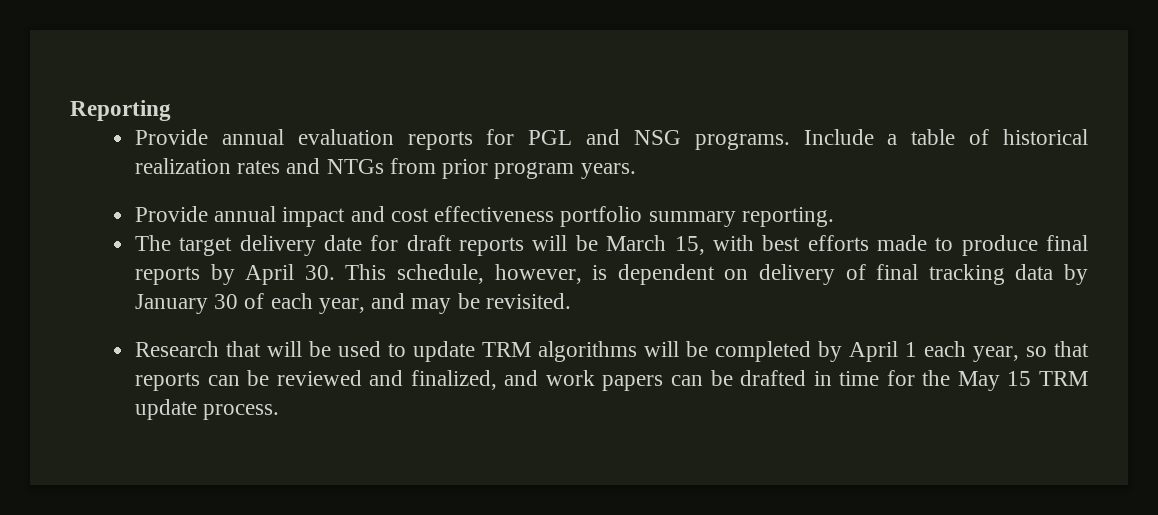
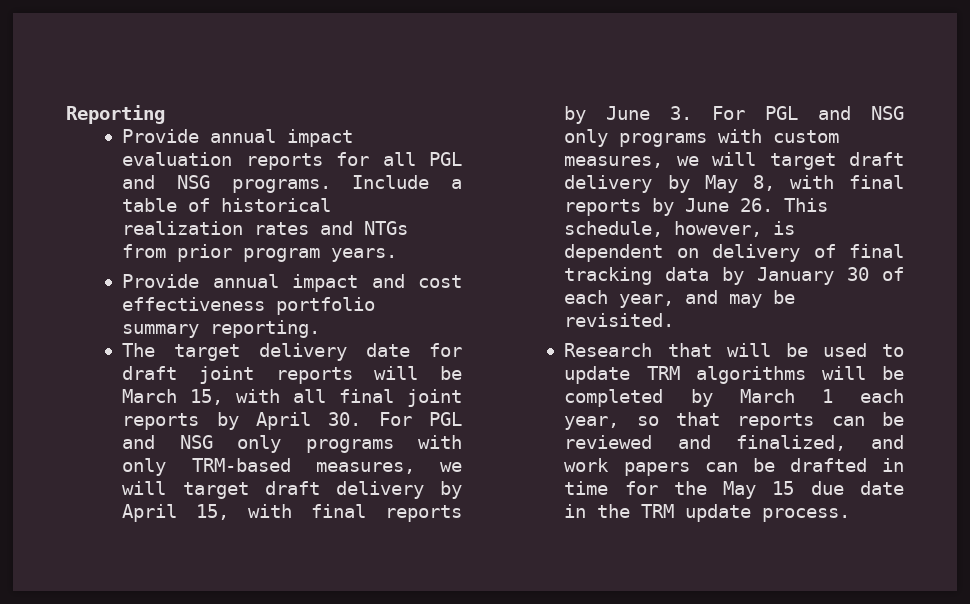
(284, 137) none -> [287,129,354,147] impact
(515, 137) none -> [382,152,416,166] all
(452, 243) none -> [199,366,255,384] joint
[762,235,1089,256] [135,264,335,285] best efforts made to produce final reports by April 30. -> [293,389,462,407] [122,412,463,430] [122,435,462,453] [122,458,462,476] [122,481,462,499] [122,504,462,522] [564,106,904,124] [564,129,840,147] [564,152,904,170] [564,175,904,193] [564,198,774,216] all final joint reports by April 30. For PGL and NSG only programs with only TRM-based measures, we will target draft delivery by April 15, with final reports by June 3. For PGL and NSG only programs with custom measures, we will target draft delivery by May 8, with final reports by June 26.
[849,341,899,362] April -> [739,389,795,403] March
(1032, 378) none -> [810,481,904,495] [564,504,631,518] due date in the

